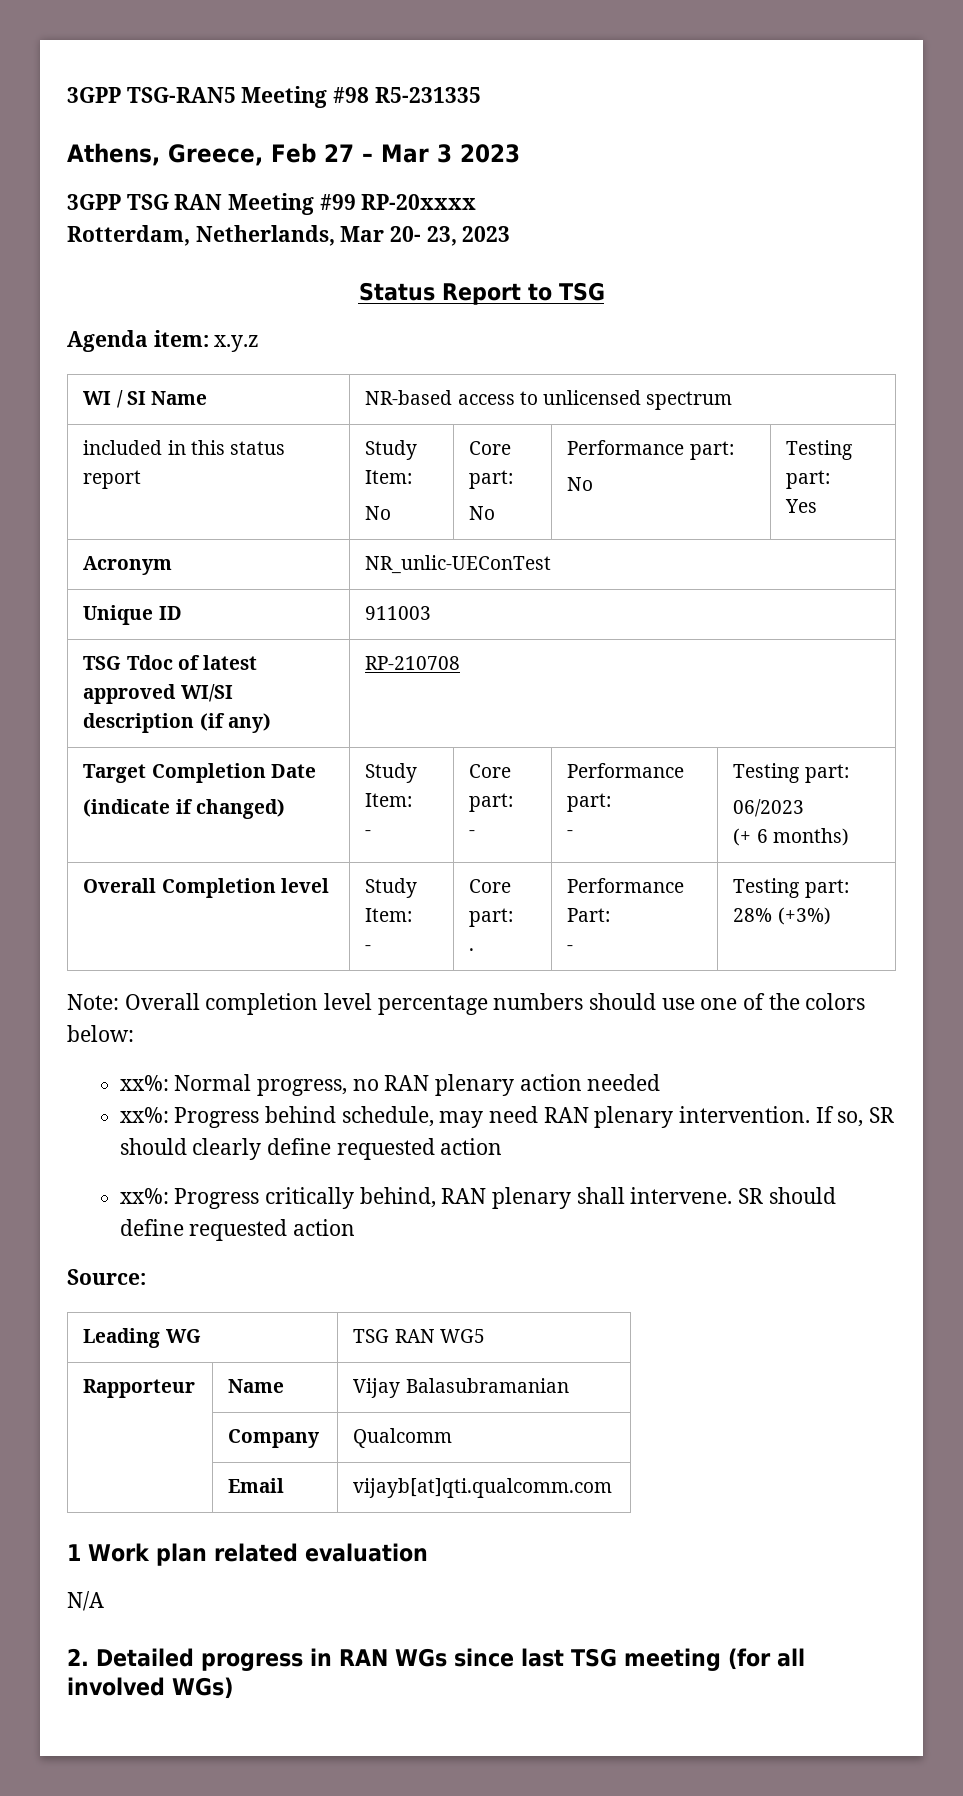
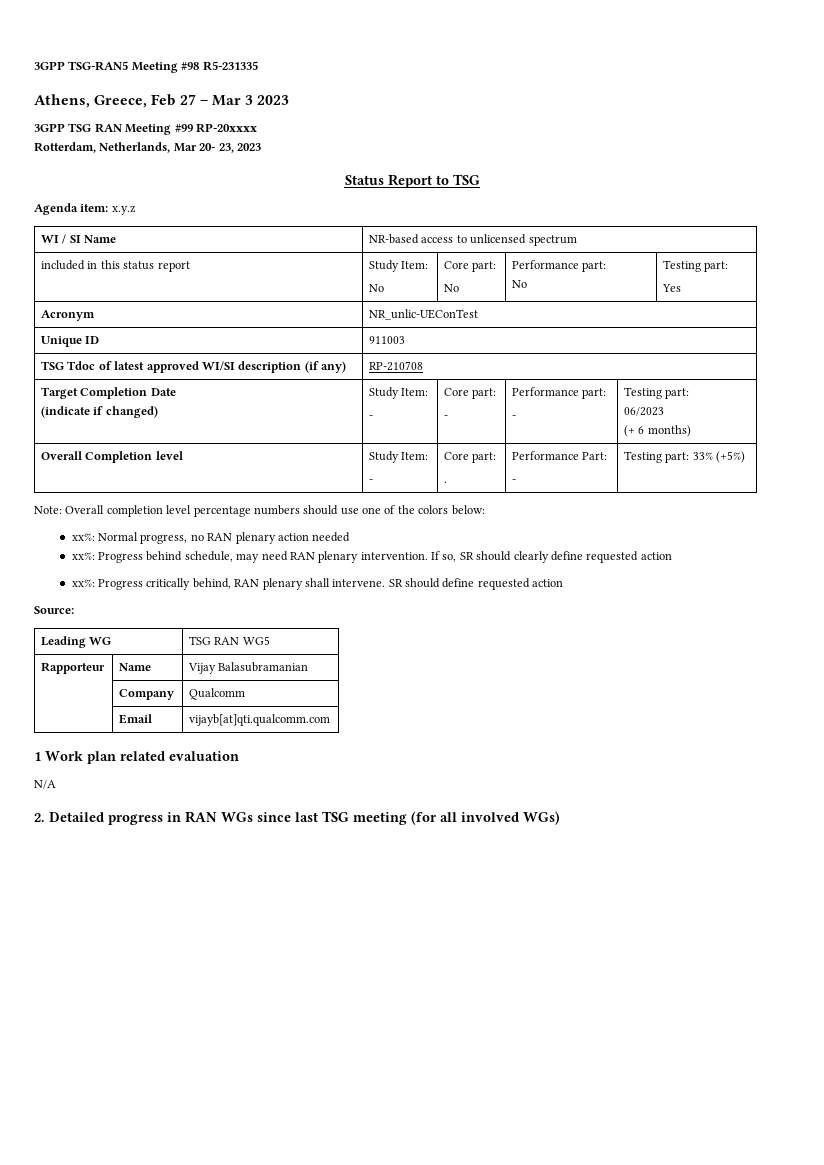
[733,907,831,925] 28% (+3%) -> [692,451,746,463] 33% (+5%)

